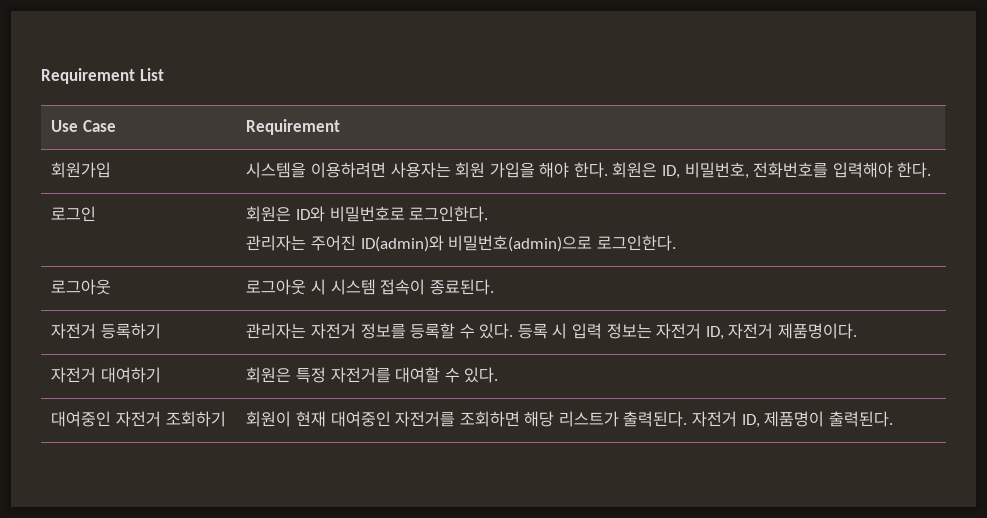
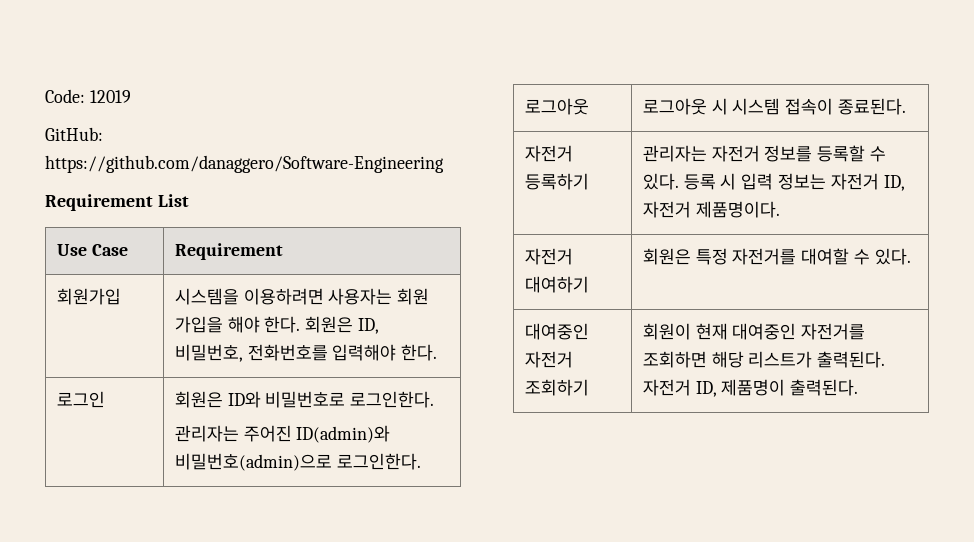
(41, 76) none -> [45,89,131,103] [45,127,103,141] [45,155,444,173] Code: 12019 // GitHub: https://github.com/danaggero/Software-Engineering //

